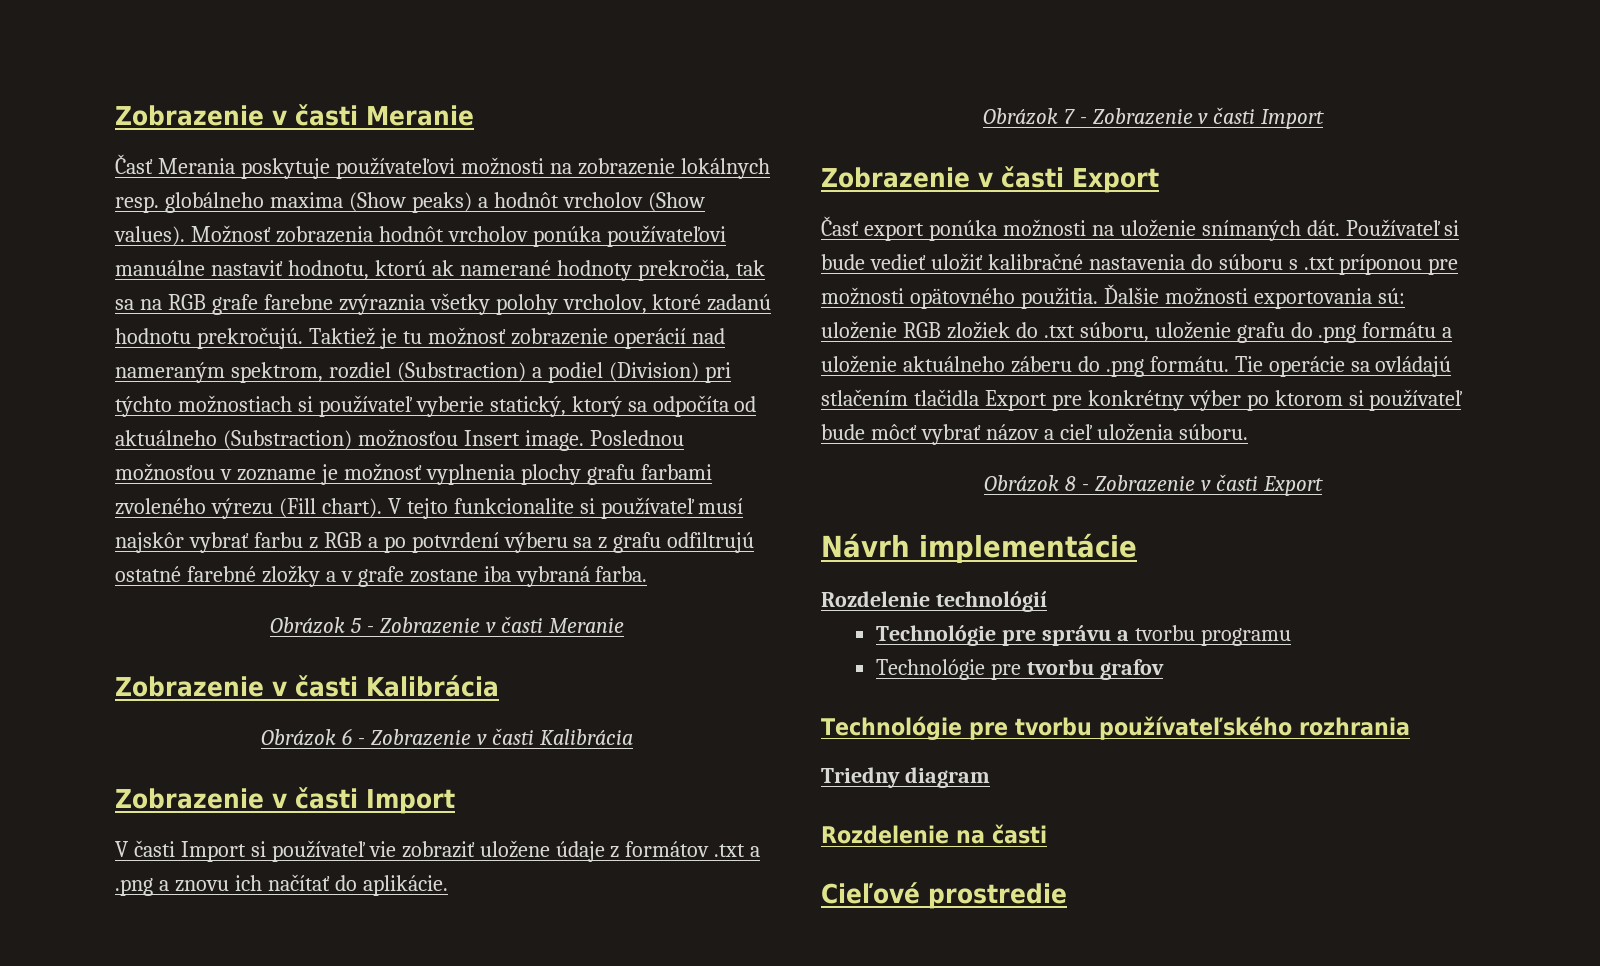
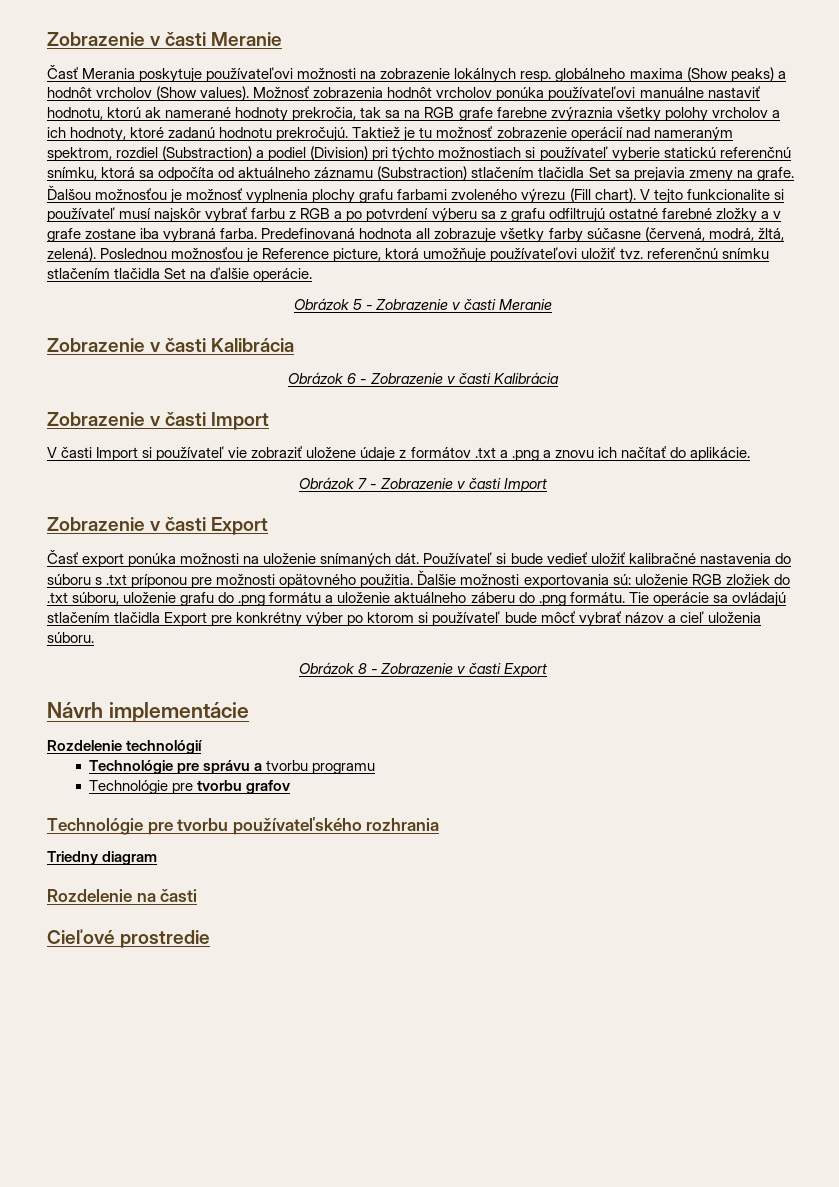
[562,294,647,314] vrcholov, -> [711,107,780,118] [47,127,127,142] vrcholov a ich hodnoty,
[489,395,757,417] [115,429,684,451] [115,463,316,481] statický, ktorý sa odpočíta od aktuálneho (Substraction) možnosťou Insert image. Poslednou možnosťou v zozname -> [663,147,791,158] [47,166,794,182] [47,185,168,200] statickú referenčnú snímku, ktorá sa odpočíta od aktuálneho záznamu (Substraction) stlačením tlačidla Set sa prejavia zmeny na grafe. Ďalšou možnosťou
(648, 574) none -> [261,227,784,243] [47,247,769,263] [47,267,313,282] Predefinovaná hodnota all zobrazuje všetky farby súčasne (červená, modrá, žltá, zelená). Poslednou možnosťou je Reference picture, ktorá umožňuje používateľovi uložiť tvz. referenčnú snímku stlačením tlačidla Set na ďalšie operácie.

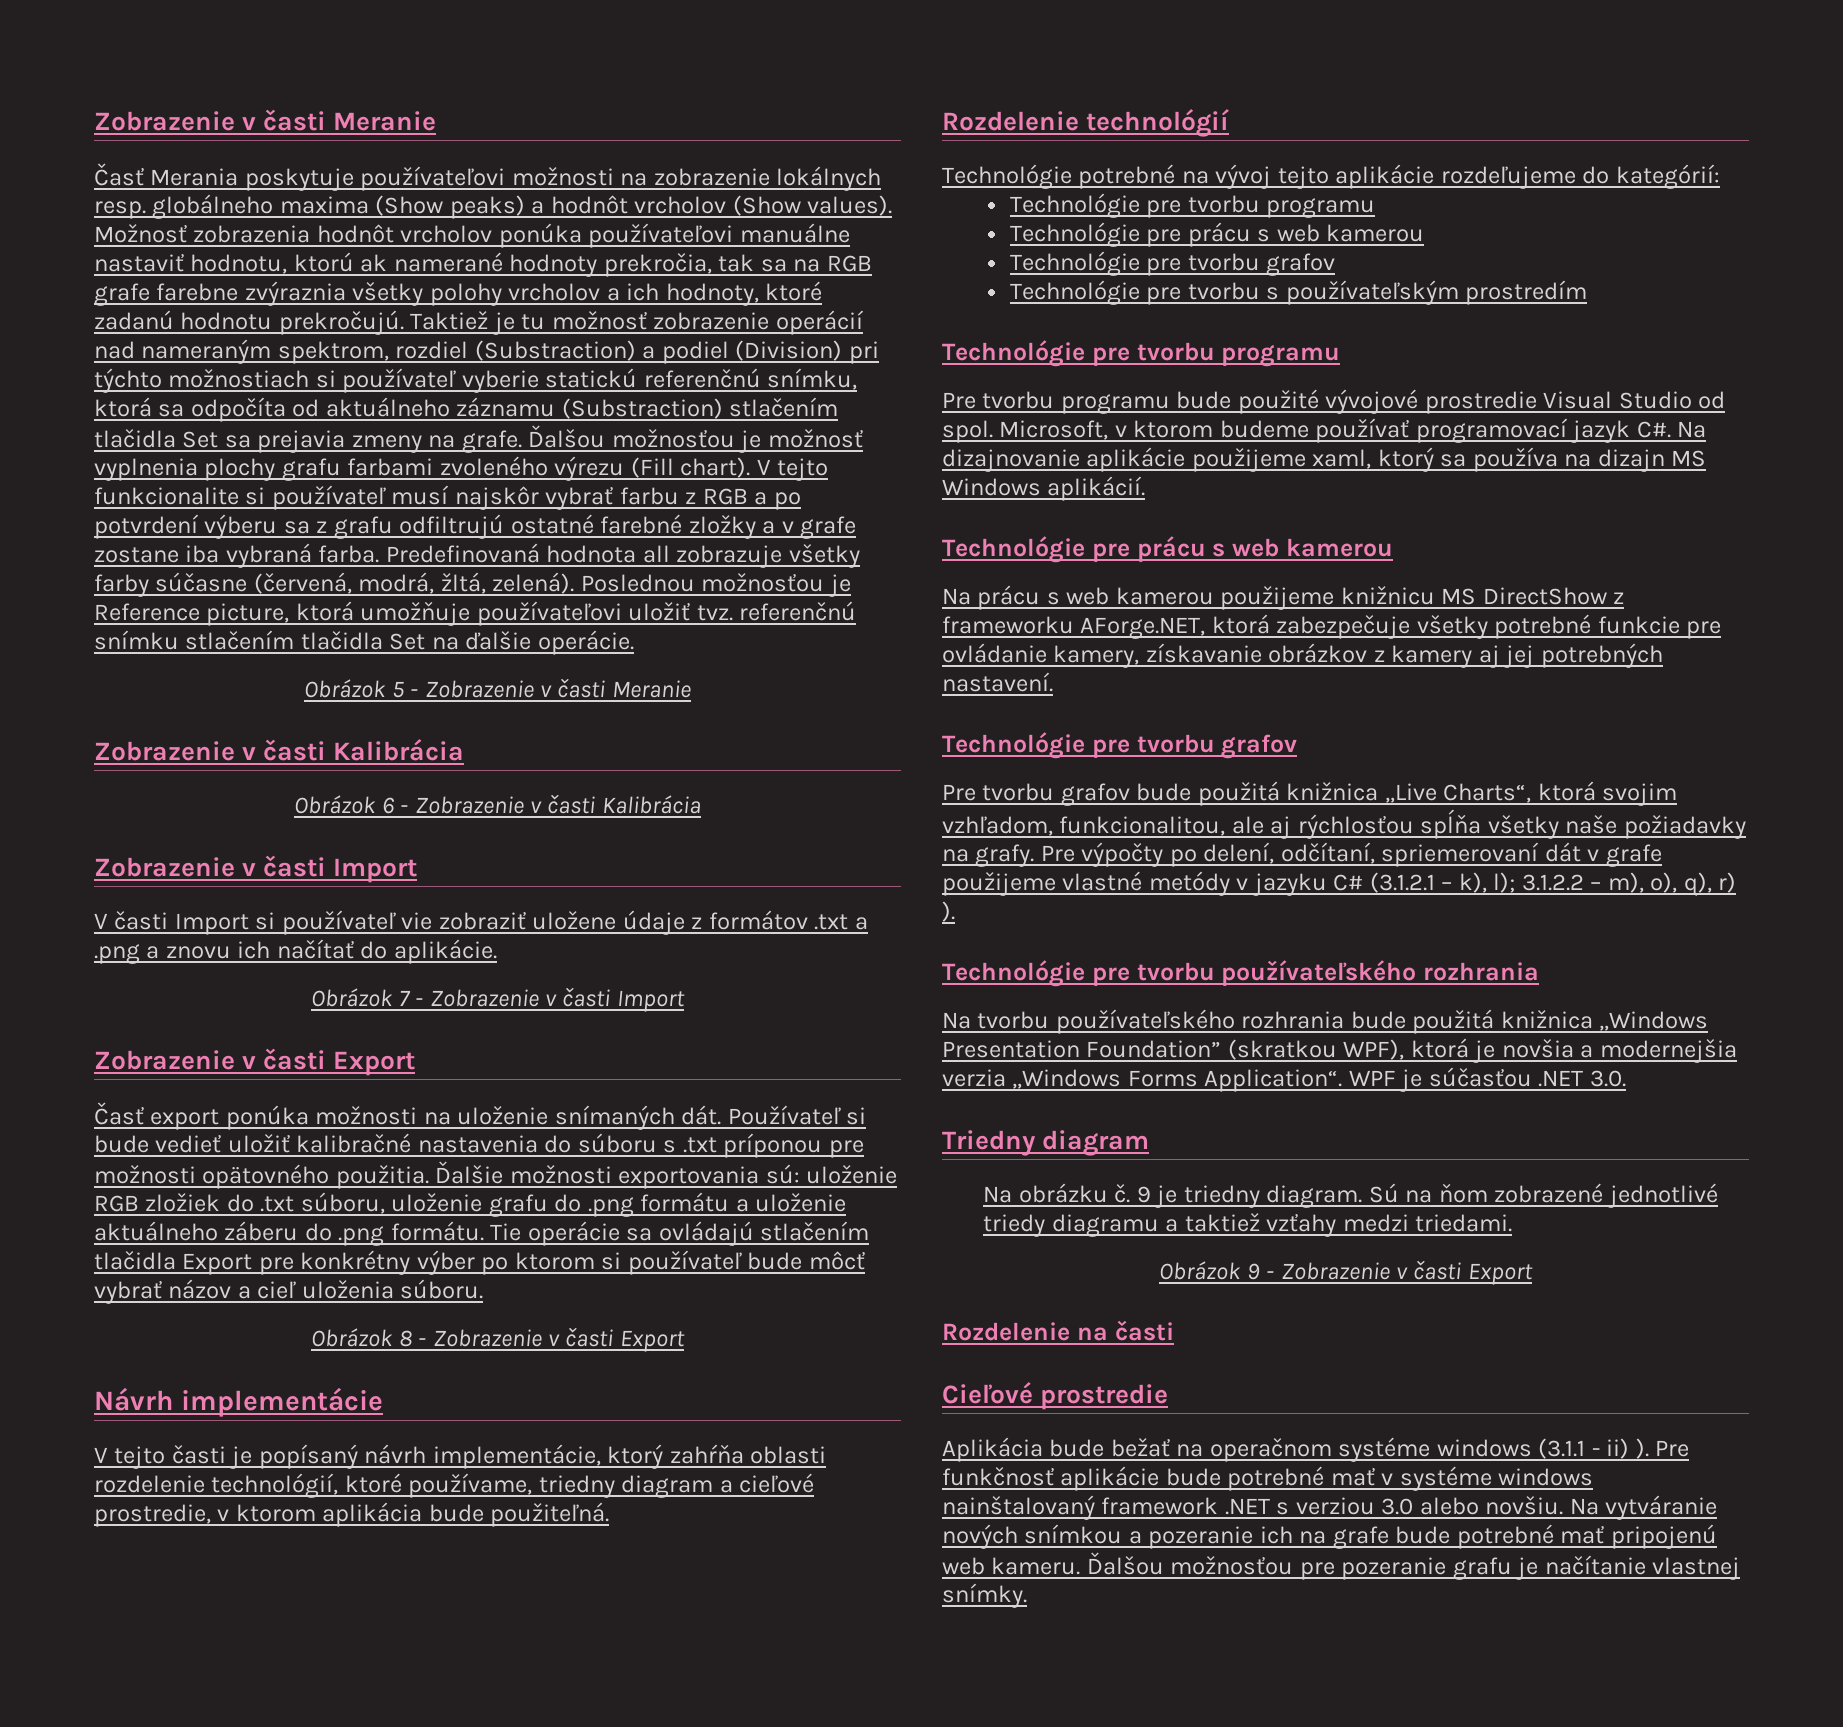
[47,740,204,754] [89,760,263,774] Rozdelenie technológií // Technológie pre správu a -> [94,1444,827,1469] [94,1473,815,1498] [94,1502,610,1527] [942,109,1230,137] [942,164,1720,189] [1009,193,1182,218] V tejto časti je popísaný návrh implementácie, ktorý zahŕňa oblasti rozdelenie technológií, ktoré používame, triedny diagram a cieľové prostredie, v ktorom aplikácia bude použiteľná. // Rozdelenie technológií // Technológie potrebné na vývoj tejto aplikácie rozdeľujeme do kategórií: // Technológie pre
[197,780,291,794] tvorbu grafov -> [1187,222,1425,247] [1009,251,1336,276] [1009,280,1588,305] [942,340,1341,367] [942,389,1726,414] [942,418,1707,443] [942,447,1707,472] [942,476,1146,501] [942,536,1393,563] [942,585,1625,610] [942,614,1722,639] [942,643,1663,668] [942,672,1053,692] [942,732,1298,759] [942,781,1678,806] [942,809,1746,839] [942,842,1662,867] [942,871,1737,896] [942,901,955,922] prácu s web kamerou // Technológie pre tvorbu grafov // Technológie pre tvorbu s používateľským prostredím // Technológie pre tvorbu programu // Pre tvorbu programu bude použité vývojové prostredie Visual Studio od spol. Microsoft, v ktorom budeme používať programovací jazyk C#. Na dizajnovanie aplikácie použijeme xaml, ktorý sa používa na dizajn MS Windows aplikácií. // Technológie pre prácu s web kamerou // Na prácu s web kamerou použijeme knižnicu MS DirectShow z frameworku AForge.NET, ktorá zabezpečuje všetky potrebné funkcie pre ovládanie kamery, získavanie obrázkov z kamery aj jej potrebných nastavení. // Technológie pre tvorbu grafov // Pre tvorbu grafov bude použitá knižnica „Live Charts“, ktorá svojim vzhľadom, funkcionalitou, ale aj rýchlosťou spĺňa všetky naše požiadavky na grafy. Pre výpočty po delení, odčítaní, spriemerovaní dát v grafe použijeme vlastné metódy v jazyku C# (3.1.2.1 – k), l); 3.1.2.2 – m), o), q), r) ).
[47,851,158,865] Triedny diagram -> [942,1009,1709,1034] [942,1038,1737,1063] [942,1067,1626,1092] [942,1130,1150,1156] [983,1183,1718,1208] [983,1213,1513,1237] [1159,1260,1533,1285] Na tvorbu používateľského rozhrania bude použitá knižnica „Windows Presentation Foundation” (skratkou WPF), ktorá je novšia a modernejšia verzia „Windows Forms Application“. WPF je súčasťou .NET 3.0. // Triedny diagram // Na obrázku č. 9 je triedny diagram. Sú na ňom zobrazené jednotlivé triedy diagramu a taktiež vzťahy medzi triedami. // Obrázok 9 - Zobrazenie v časti Export
(211, 939) none -> [942,1437,1690,1462] [942,1466,1594,1491] [942,1495,1718,1520] [942,1524,1717,1549] [942,1552,1741,1580] [942,1583,1027,1608] // Aplikácia bude bežať na operačnom systéme windows (3.1.1 - ii) ). Pre funkčnosť aplikácie bude potrebné mať v systéme windows nainštalovaný framework .NET s verziou 3.0 alebo novšiu. Na vytváranie nových snímkou a pozeranie ich na grafe bude potrebné mať pripojenú web kameru. Ďalšou možnosťou pre pozeranie grafu je načítanie vlastnej snímky.

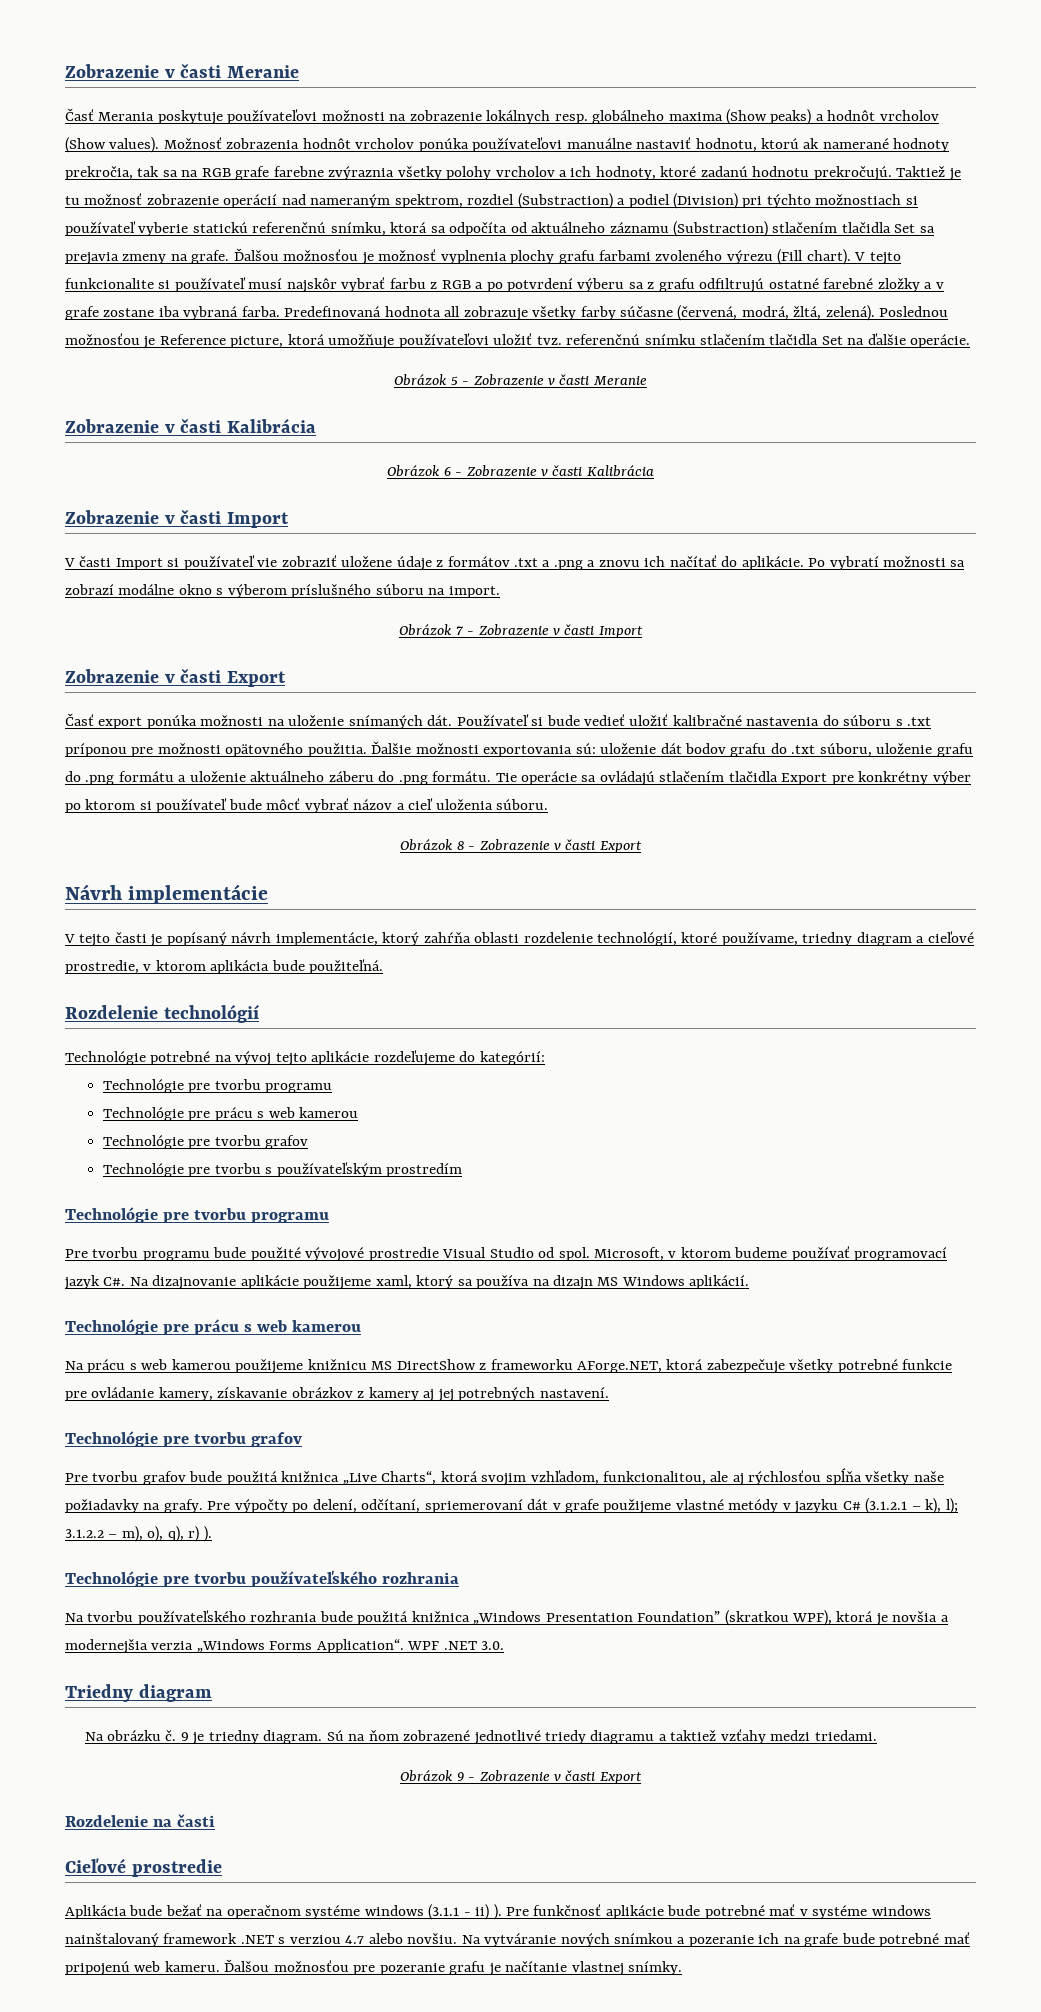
(497, 951) none -> [808,556,966,570] [65,584,500,598] Po vybratí možnosti sa zobrazí modálne okno s výberom príslušného súboru na import.
[94,1193,221,1212] RGB zložiek -> [660,743,767,757] dát bodov grafu
[1399,1067,1532,1092] je súčasťou -> (440, 1645) none
[1381,1498,1414,1515] 3.0 -> [345,1935,365,1944] 4.7

